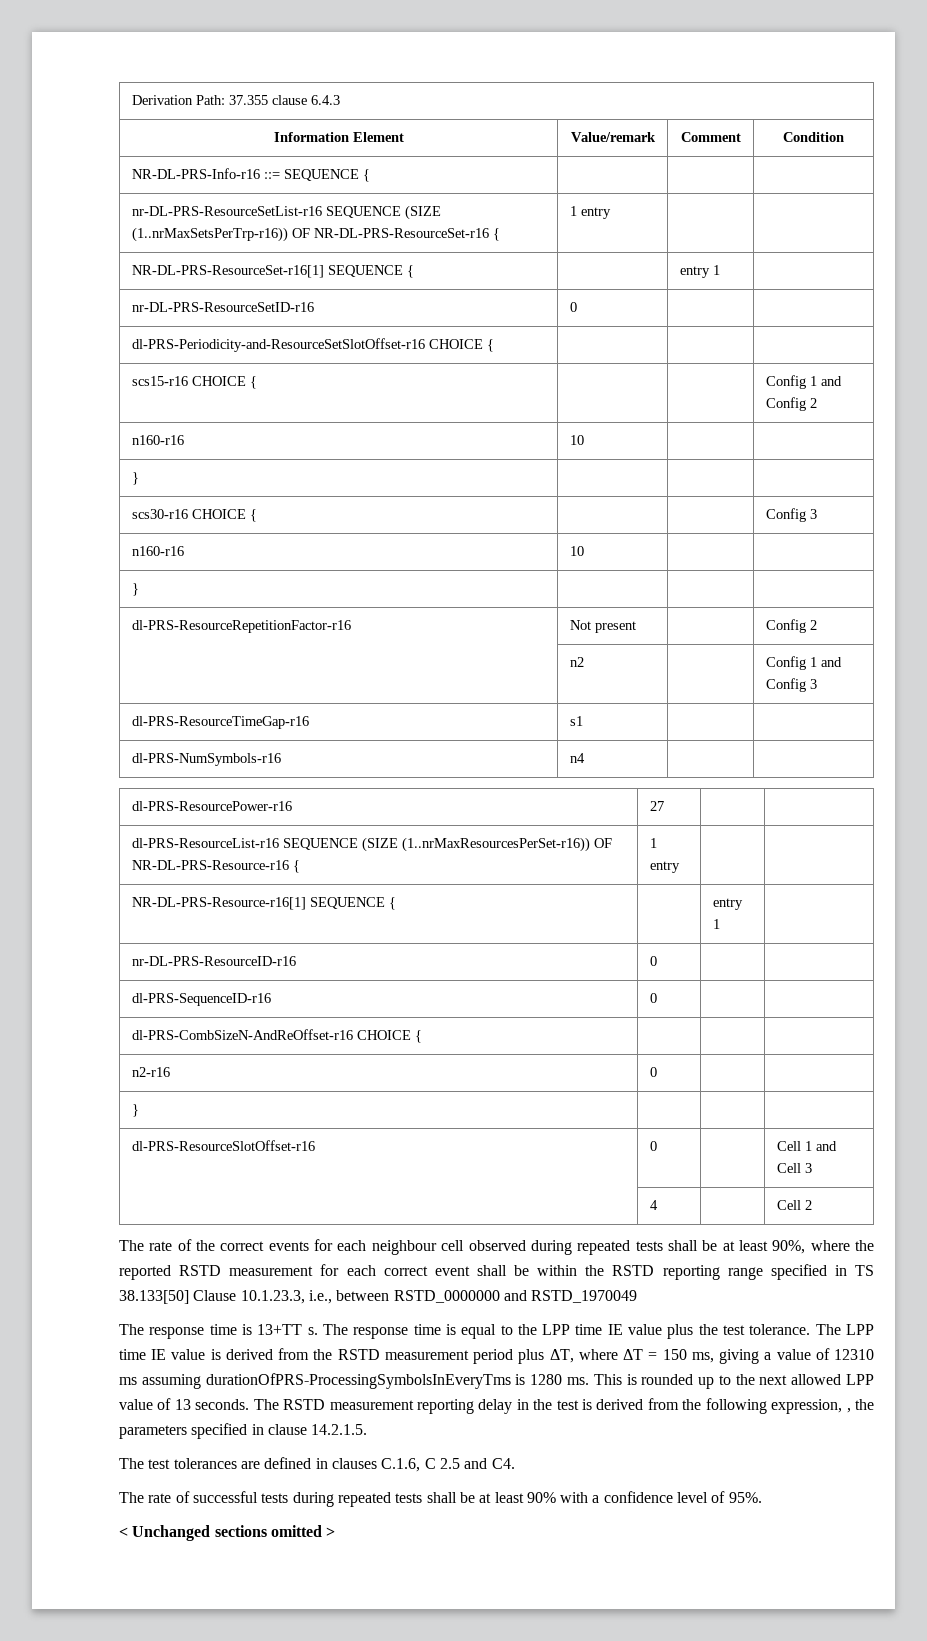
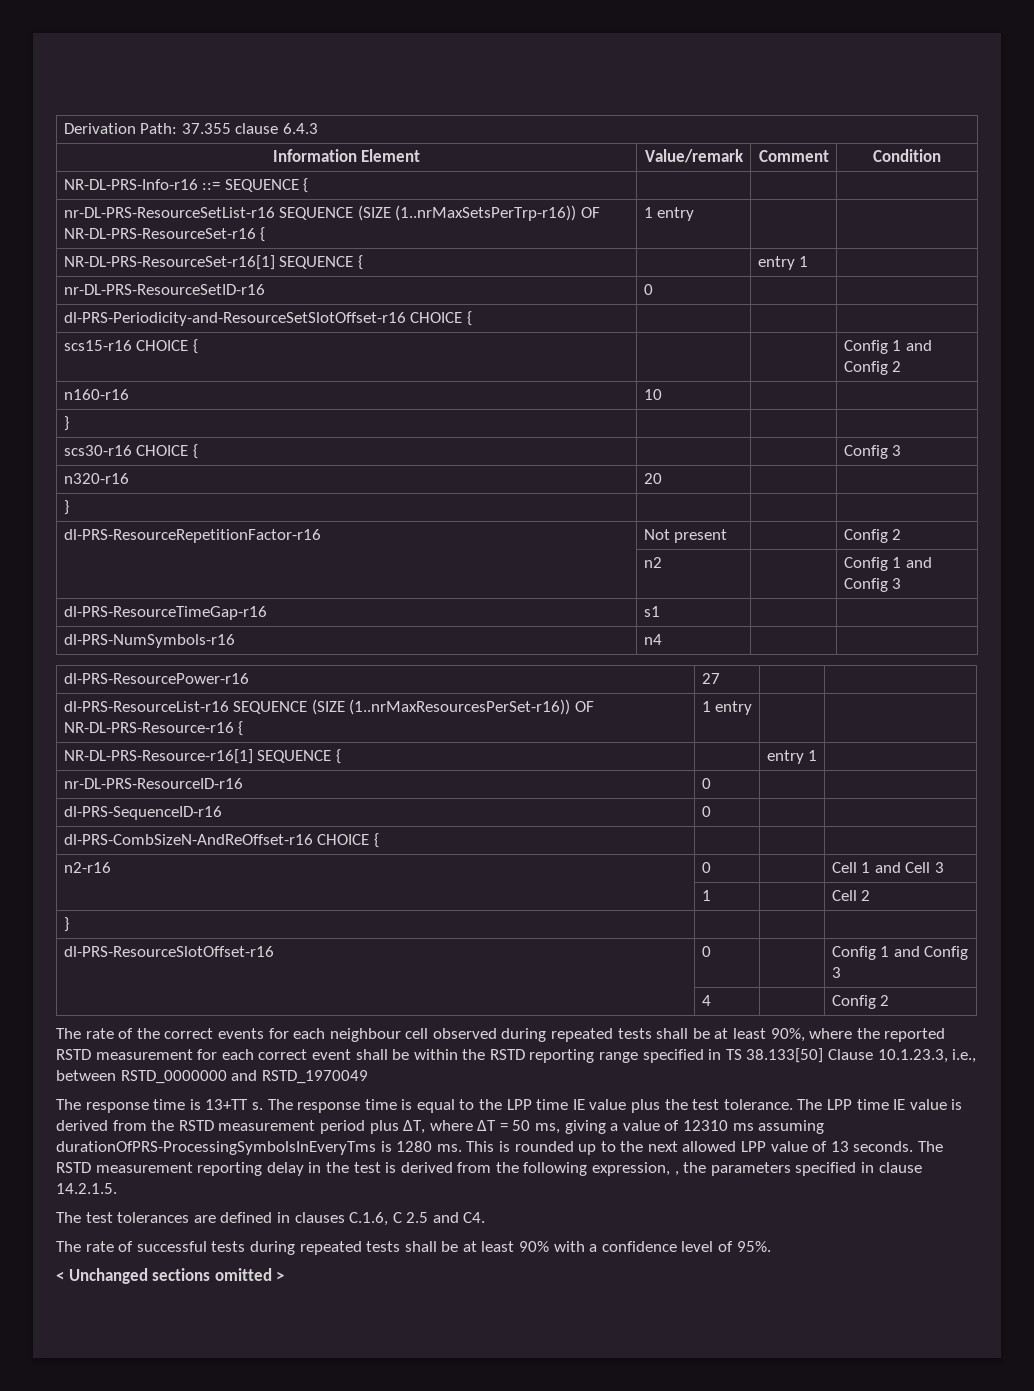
[131,546,184,556] [569,546,584,556] n160-r16 | 10 -> [63,473,129,484] [643,473,662,484] n320-r16 | 20
(657, 1072) none -> [831,862,944,873] [701,890,711,901] [831,890,871,901] Cell 1 and Cell 3 // | 1 | | Cell 2
[776,1141,837,1151] [776,1163,801,1173] Cell 1 and Cell -> [831,946,969,960] Config 1 and Config
[776,1200,801,1210] Cell -> [831,995,876,1009] Config
[662,1349,687,1360] 150 -> [512,1120,531,1131] 50

